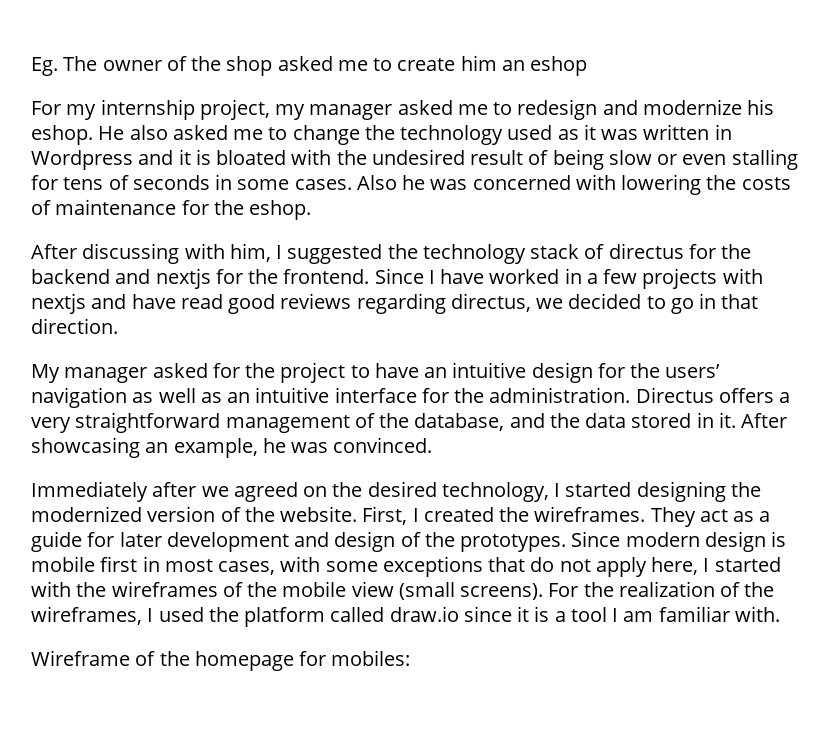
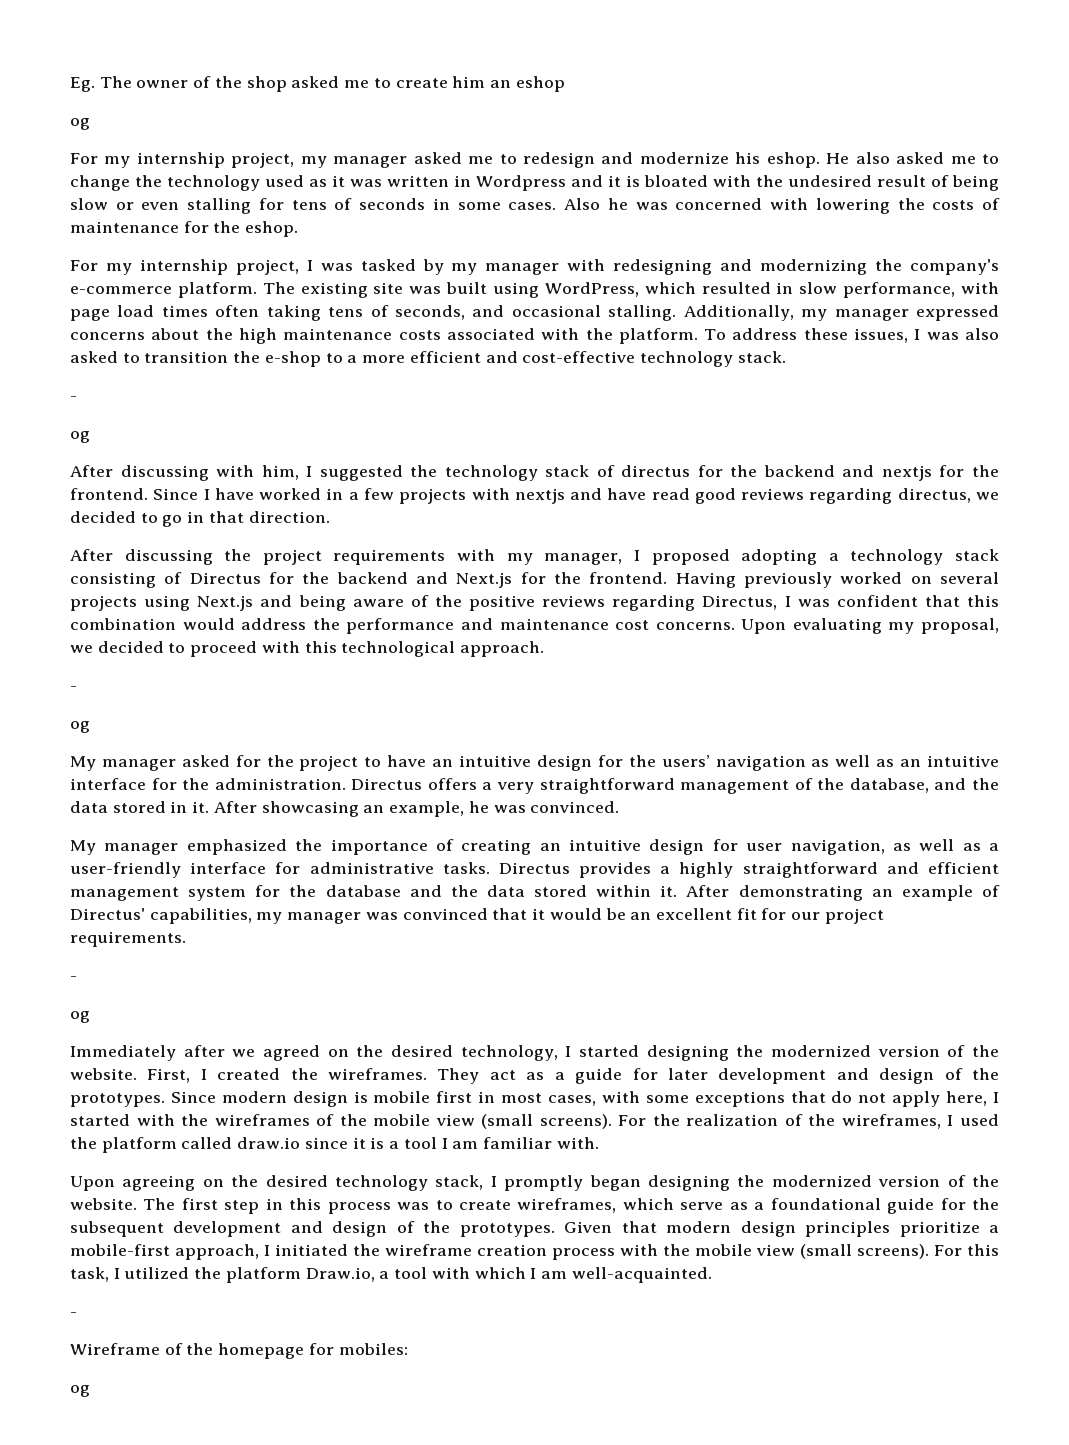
(588, 66) none -> [70,118,90,130] // og
(312, 210) none -> [70,259,999,275] [70,282,999,298] [70,305,1000,321] [70,328,999,344] [70,351,786,367] [70,396,77,401] [70,431,90,443] // For my internship project, I was tasked by my manager with redesigning and modernizing the company's e-commerce platform. The existing site was built using WordPress, which resulted in slow performance, with page load times often taking tens of seconds, and occasional stalling. Additionally, my manager expressed concerns about the high maintenance costs associated with the platform. To address these issues, I was also asked to transition the e-shop to a more efficient and cost-effective technology stack. // - // og
(118, 326) none -> [70,549,1000,565] [70,572,1000,588] [70,595,999,611] [70,618,1000,634] [70,641,545,657] [70,686,77,691] [70,721,90,733] // After discussing the project requirements with my manager, I proposed adopting a technology stack consisting of Directus for the backend and Next.js for the frontend. Having previously worked on several projects using Next.js and being aware of the positive reviews regarding Directus, I was confident that this combination would address the performance and maintenance cost concerns. Upon evaluating my proposal, we decided to proceed with this technological approach. // - // og
(433, 445) none -> [70,839,999,855] [70,862,999,878] [70,885,1000,901] [70,908,884,924] [70,931,186,947] [70,976,77,981] [70,1011,90,1023] // My manager emphasized the importance of creating an intuitive design for user navigation, as well as a user-friendly interface for administrative tasks. Directus provides a highly straightforward and efficient management system for the database and the data stored within it. After demonstrating an example of Directus' capabilities, my manager was convinced that it would be an excellent fit for our project requirements. // - // og
(780, 614) none -> [70,1175,999,1191] [70,1198,1000,1214] [70,1221,999,1237] [70,1244,999,1260] [70,1267,712,1283] [70,1312,77,1317] // Upon agreeing on the desired technology stack, I promptly began designing the modernized version of the website. The first step in this process was to create wireframes, which serve as a foundational guide for the subsequent development and design of the prototypes. Given that modern design principles prioritize a mobile-first approach, I initiated the wireframe creation process with the mobile view (small screens). For this task, I utilized the platform Draw.io, a tool with which I am well-acquainted. // -
(411, 658) none -> [70,1385,90,1397] // og

